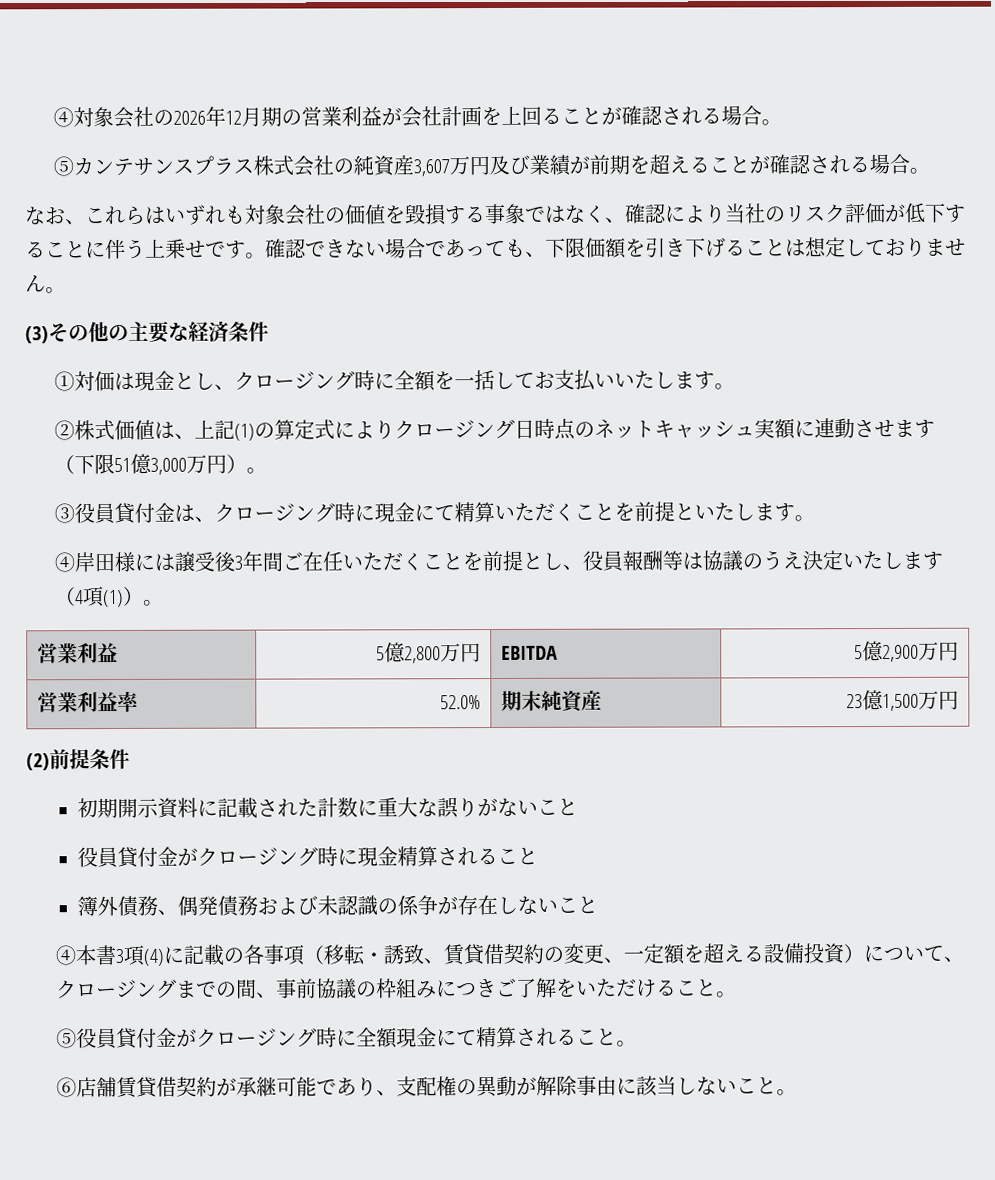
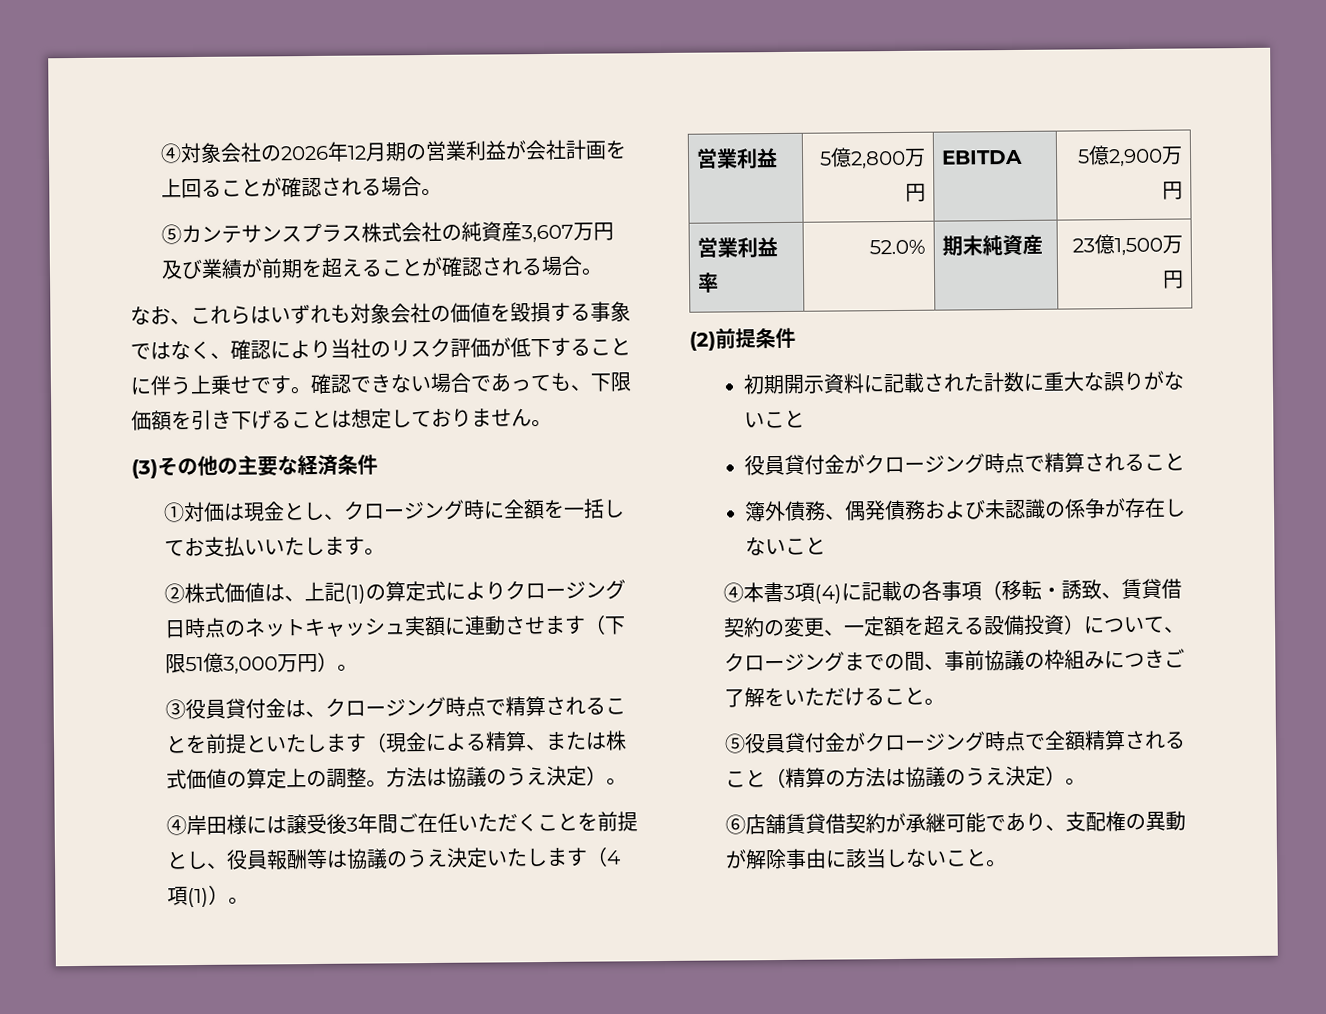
[353,502,575,523] に現金にて精算いただく -> [464,696,606,717] 点で精算される
(795, 512) none -> [364,730,627,753] [165,765,607,790] （現金による精算、または株式価値の算定上の調整。方法は協議のうえ決定）
[336,846,398,867] に現金 -> [1003,452,1045,474] 点で
[335,1026,617,1049] に全額現金にて精算されること -> [1003,730,1186,752] [724,765,1066,789] 点で全額精算されること（精算の方法は協議のうえ決定）

